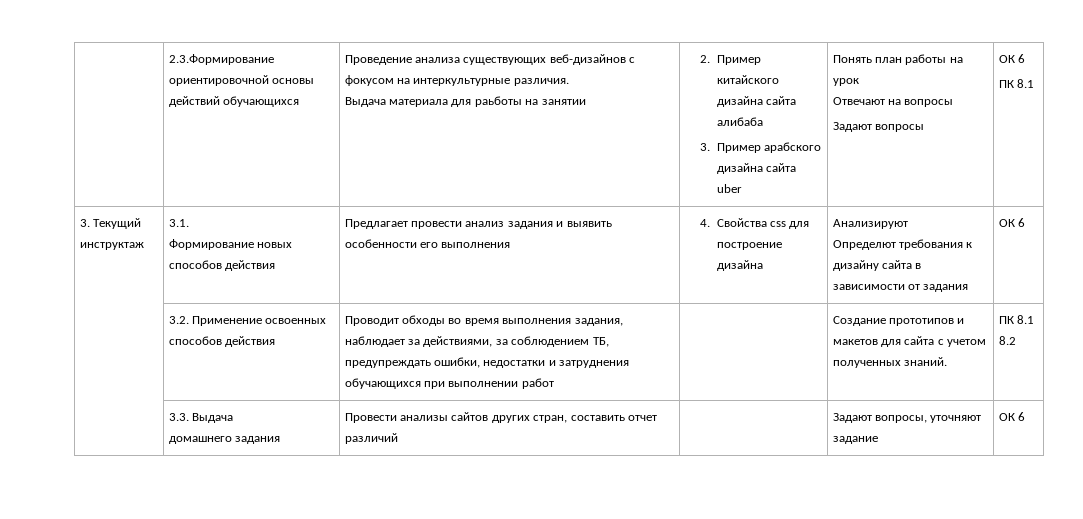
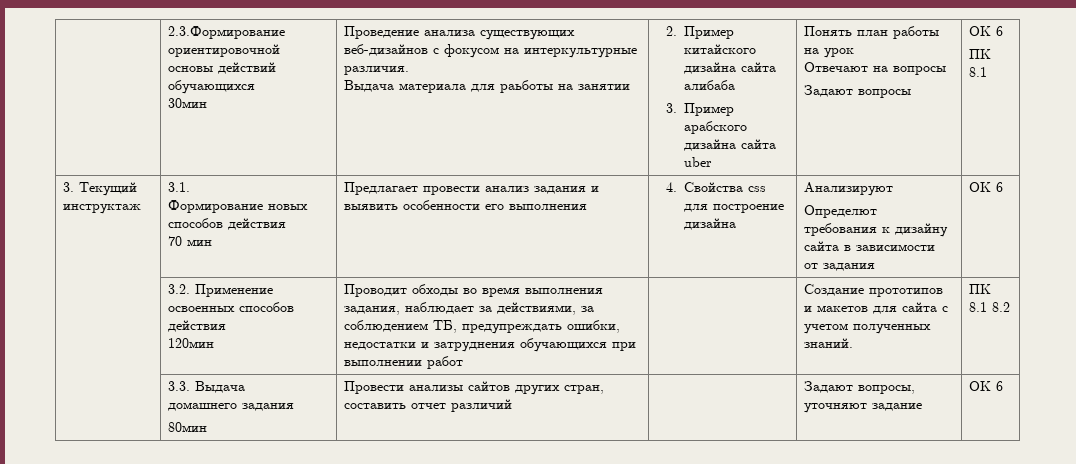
(300, 101) none -> [168,98,208,108] // 30мин
(276, 265) none -> [168,236,213,246] // 70 мин
(276, 341) none -> [168,338,215,348] // 120мин
(281, 440) none -> [168,422,208,432] // 80мин

